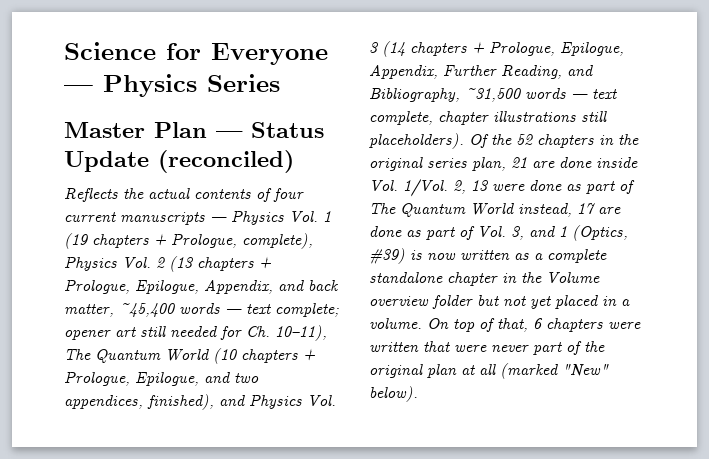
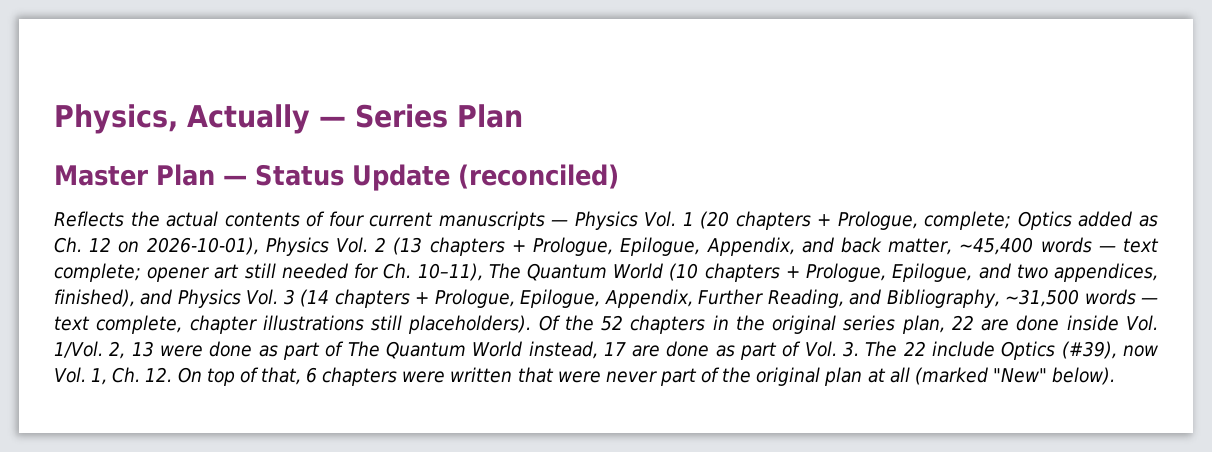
[64,42,328,65] [64,74,197,97] Science for Everyone — Physics -> [54,104,346,134] Physics, Actually —
(280, 83) none -> [457,104,523,128] Plan
[64,233,313,249] (19 chapters + Prologue, complete), -> [700,211,1158,230] [54,237,259,255] (20 chapters + Prologue, complete; Optics added as Ch. 12 on 2026-10-01),
[511,157,527,168] 21 -> [951,315,974,330] 22
[511,225,628,241] [369,248,607,264] [369,272,600,286] [369,295,630,309] [369,318,422,329] 3, and 1 (Optics, #39) is now written as a complete standalone chapter in the Volume overview folder but not yet placed in a volume. -> [843,341,1158,360] [54,367,173,385] 3. The 22 include Optics (#39), now Vol. 1, Ch. 12.

